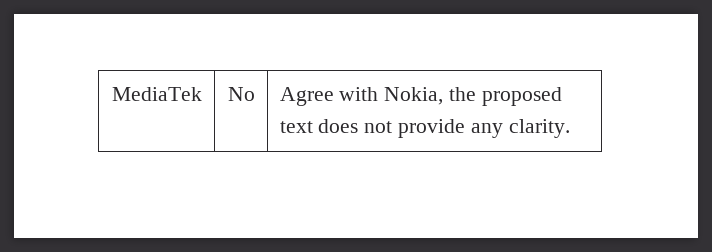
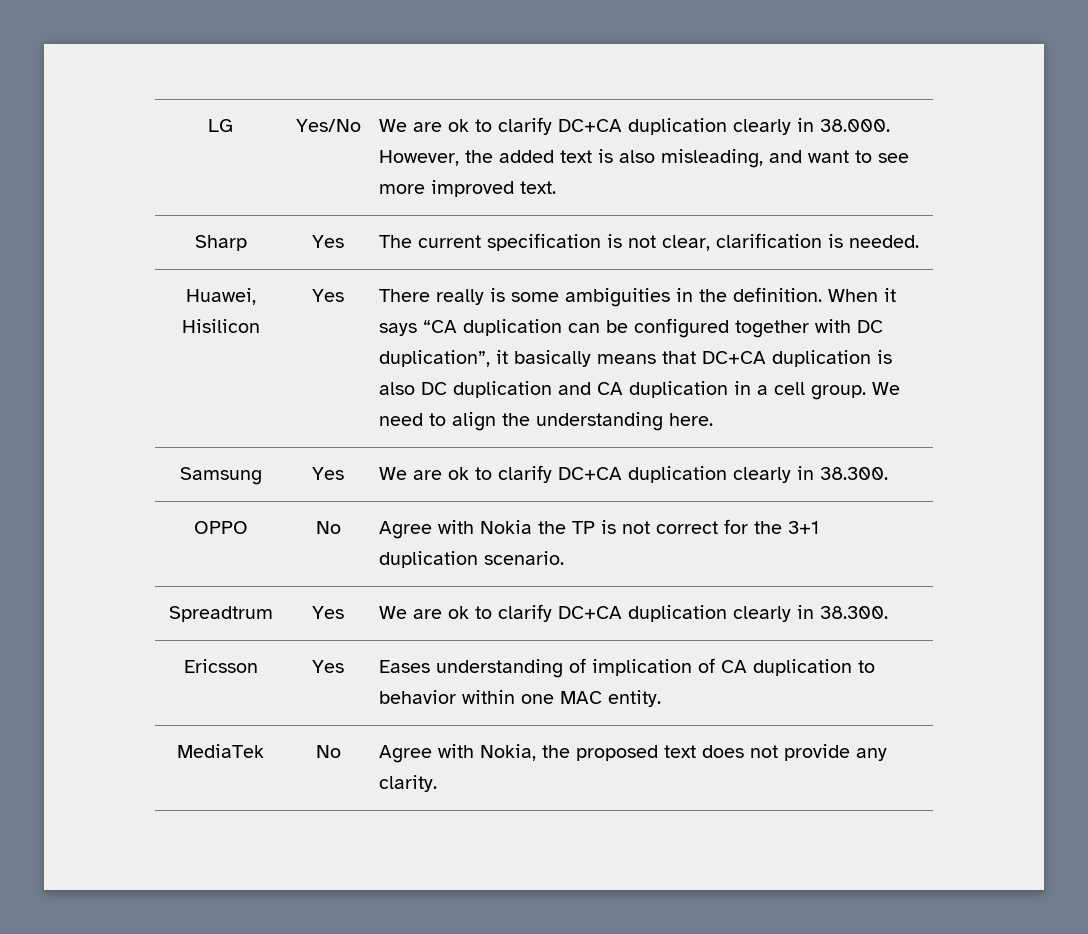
(111, 94) none -> [208,119,233,132] [295,119,361,132] [379,117,891,135] [379,149,910,168] [379,180,557,197] [194,235,247,251] [312,235,344,248] [379,233,920,251] [185,288,256,305] [181,319,260,333] [312,289,344,302] [379,287,897,307] [379,318,884,338] [379,350,893,367] [379,381,901,400] [379,412,714,431] [179,467,262,485] [312,467,344,480] [379,465,889,483] [193,521,248,534] [315,521,341,534] [379,519,820,539] [379,551,565,568] [168,606,273,622] [312,606,344,619] [379,604,889,622] [183,659,258,673] [312,660,344,673] [379,658,876,678] [379,690,662,707] LG | Yes/No | We are ok to clarify DC+CA duplication clearly in 38.000. However, the added text is also misleading, and want to see more improved text. // Sharp | Yes | The current specification is not clear, clarification is needed. // Huawei, Hisilicon | Yes | There really is some ambiguities in the definition. When it says “CA duplication can be configured together with DC duplication”, it basically means that DC+CA duplication is also DC duplication and CA duplication in a cell group. We need to align the understanding here. // Samsung | Yes | We are ok to clarify DC+CA duplication clearly in 38.300. // OPPO | No | Agree with Nokia the TP is not correct for the 3+1 duplication scenario. // Spreadtrum | Yes | We are ok to clarify DC+CA duplication clearly in 38.300. // Ericsson | Yes | Eases understanding of implication of CA duplication to behavior within one MAC entity. //

